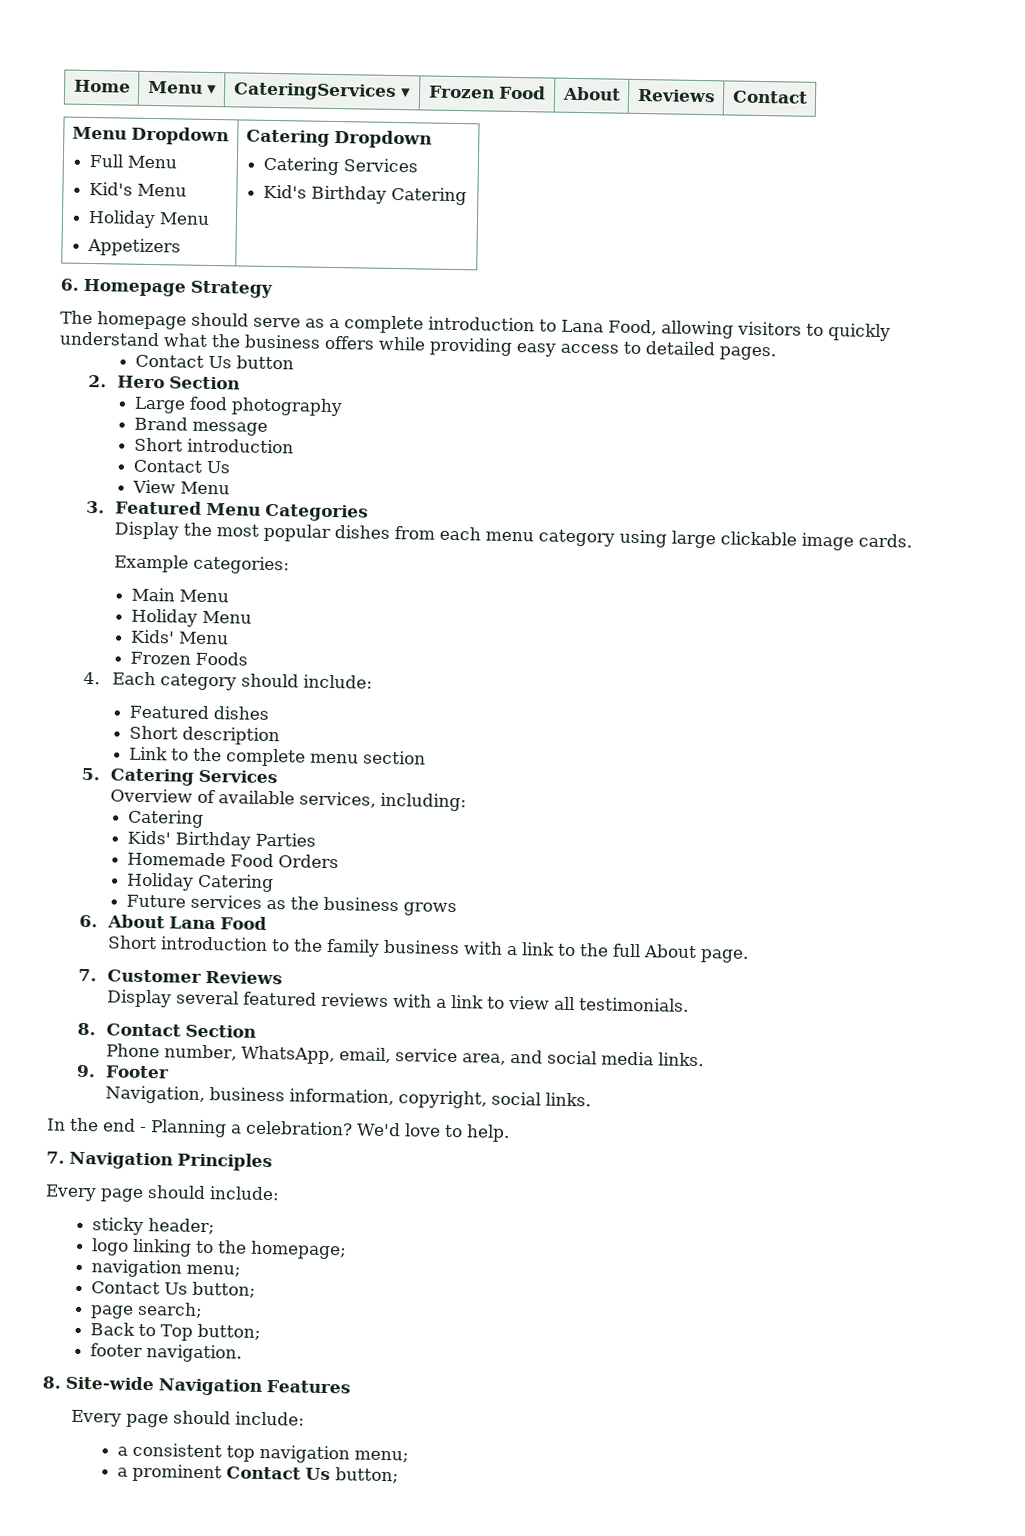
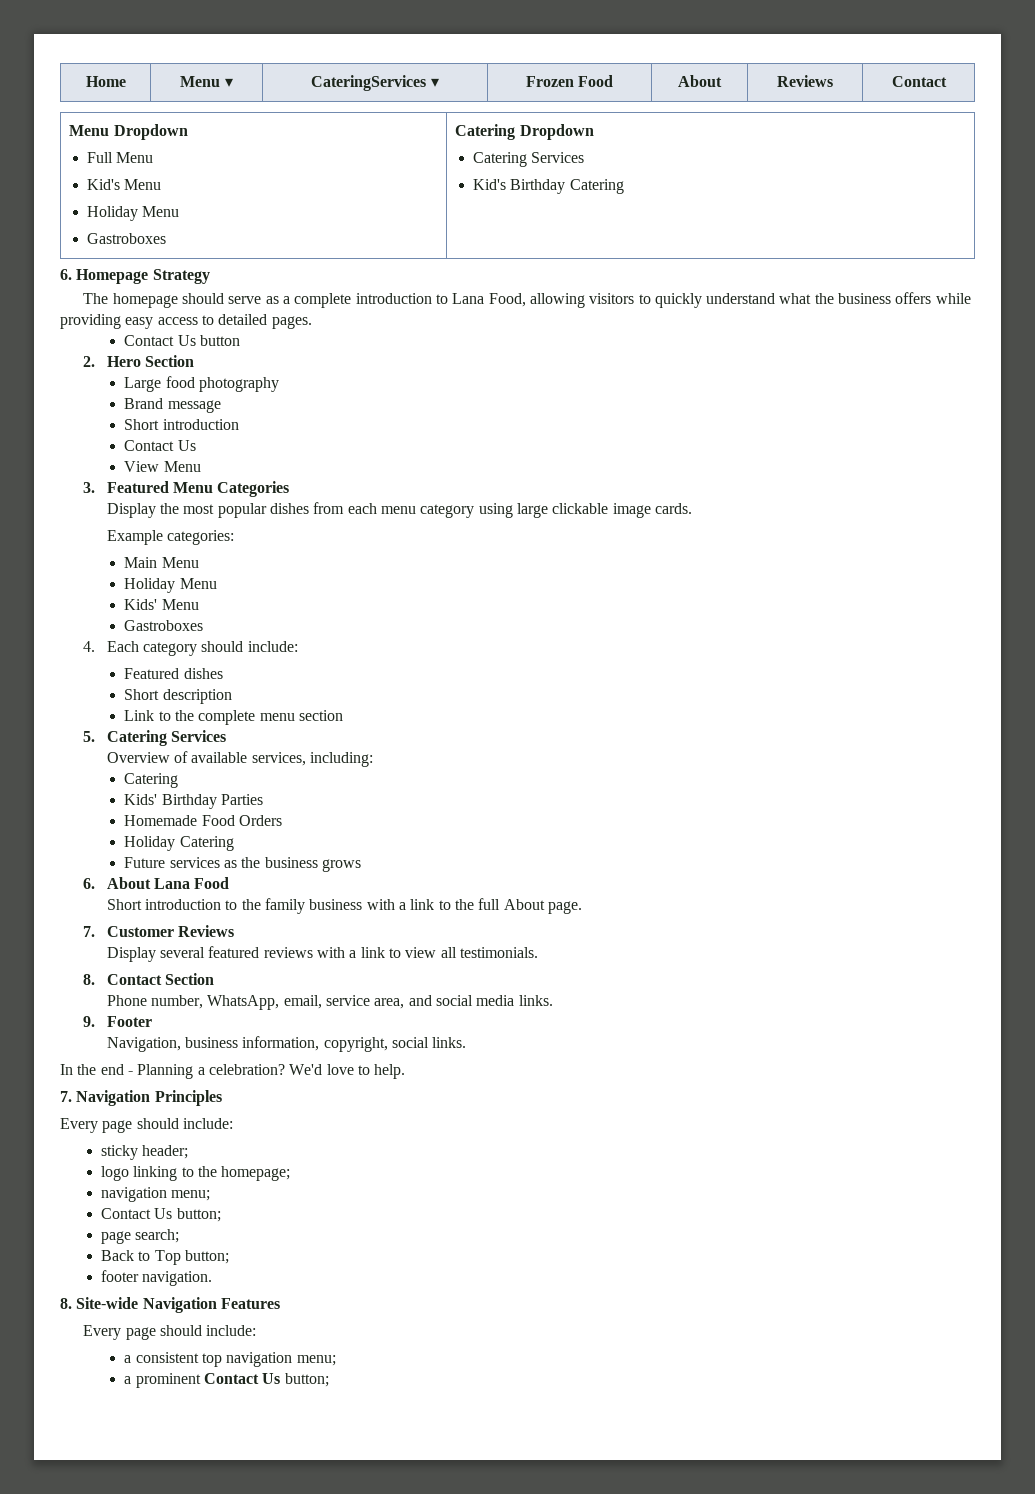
[86,237,181,257] Appetizers -> [86,233,166,244] Gastroboxes
[129,651,248,666] Frozen Foods -> [124,620,204,631] Gastroboxes

